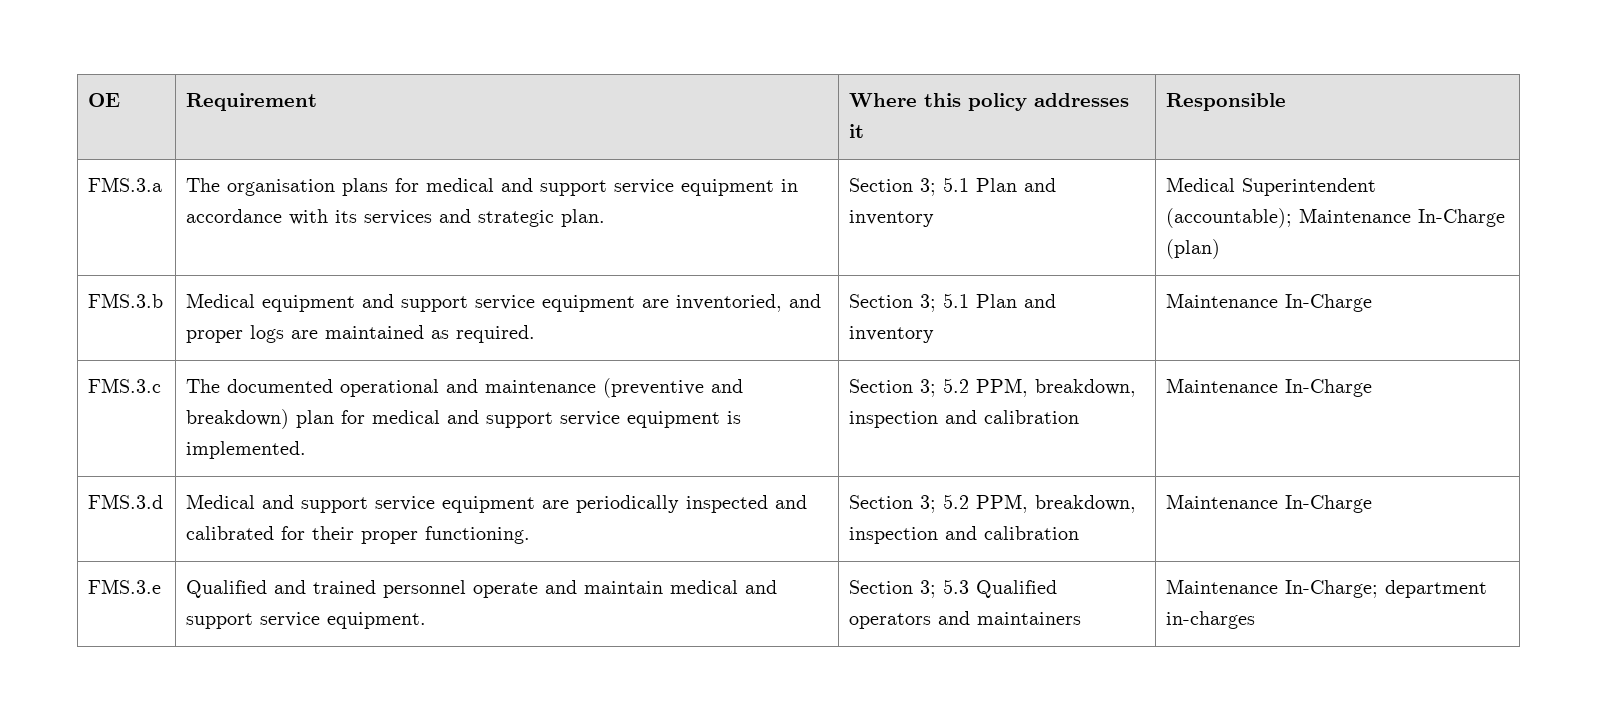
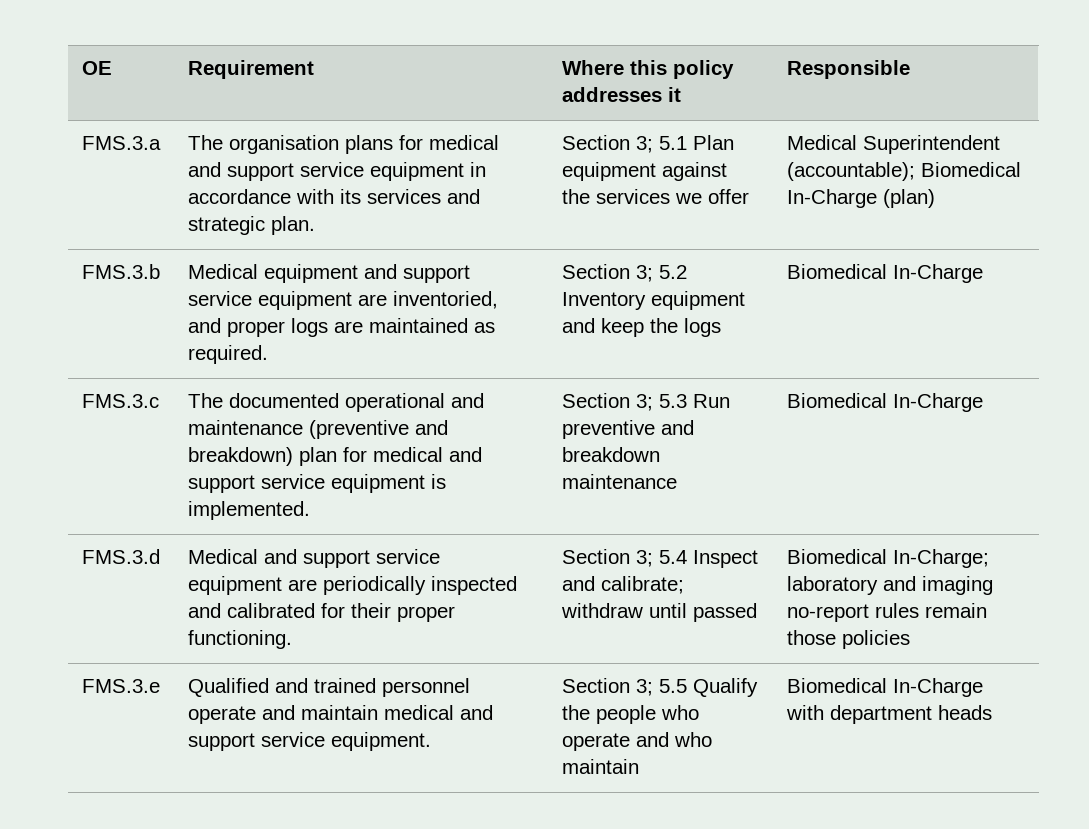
[1024,178,1057,192] [849,210,935,227] and inventory -> [561,162,727,181] [561,189,749,204] equipment against the services we offer
[1299,208,1412,223] Maintenance -> [920,162,1021,177] Biomedical
[943,293,1057,308] [849,326,935,343] [1166,293,1279,308] 5.1 Plan and inventory | Maintenance -> [658,265,687,279] [561,291,745,310] [561,318,721,337] [786,264,887,279] 5.2 Inventory equipment and keep the logs | Biomedical
[943,378,1137,397] [849,410,1080,428] [1166,378,1279,393] 5.2 PPM, breakdown, inspection and calibration | Maintenance -> [658,394,730,408] [561,420,694,439] [561,447,660,462] [561,474,677,489] [786,393,887,408] 5.3 Run preventive and breakdown maintenance | Biomedical
[943,494,1137,513] [849,526,1080,544] [1166,494,1373,513] 5.2 PPM, breakdown, inspection and calibration | Maintenance In-Charge -> [658,550,758,568] [561,576,684,594] [560,603,757,622] [786,549,989,568] [786,576,993,595] [786,603,987,622] [786,630,910,649] 5.4 Inspect and calibrate; withdraw until passed | Biomedical In-Charge; laboratory and imaging no-report rules remain those policies
[943,579,1058,598] [849,611,1082,629] [1166,579,1488,598] [1166,611,1256,629] 5.3 Qualified operators and maintainers | Maintenance In-Charge; department in-charges -> [658,678,758,697] [561,705,699,724] [561,732,712,751] [561,759,639,774] [786,678,983,697] [785,705,992,724] 5.5 Qualify the people who operate and who maintain | Biomedical In-Charge with department heads

